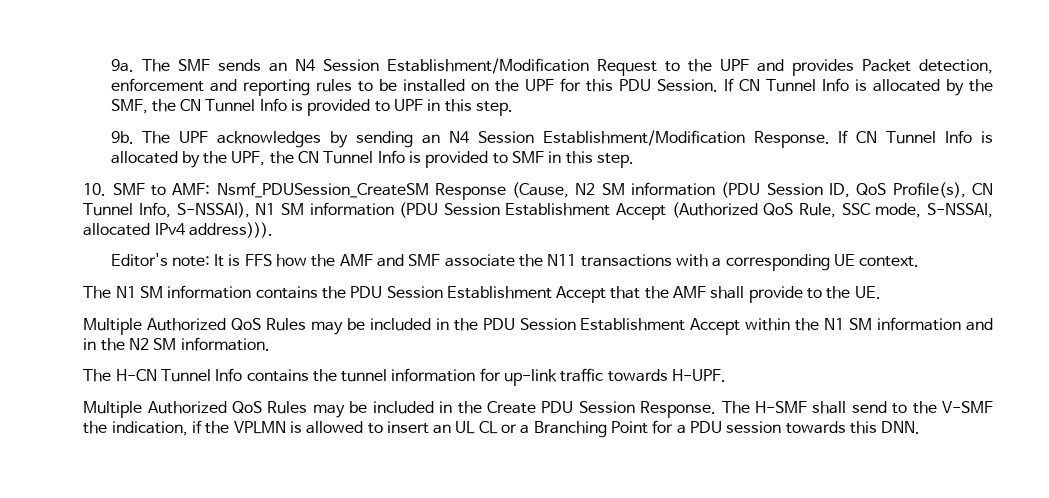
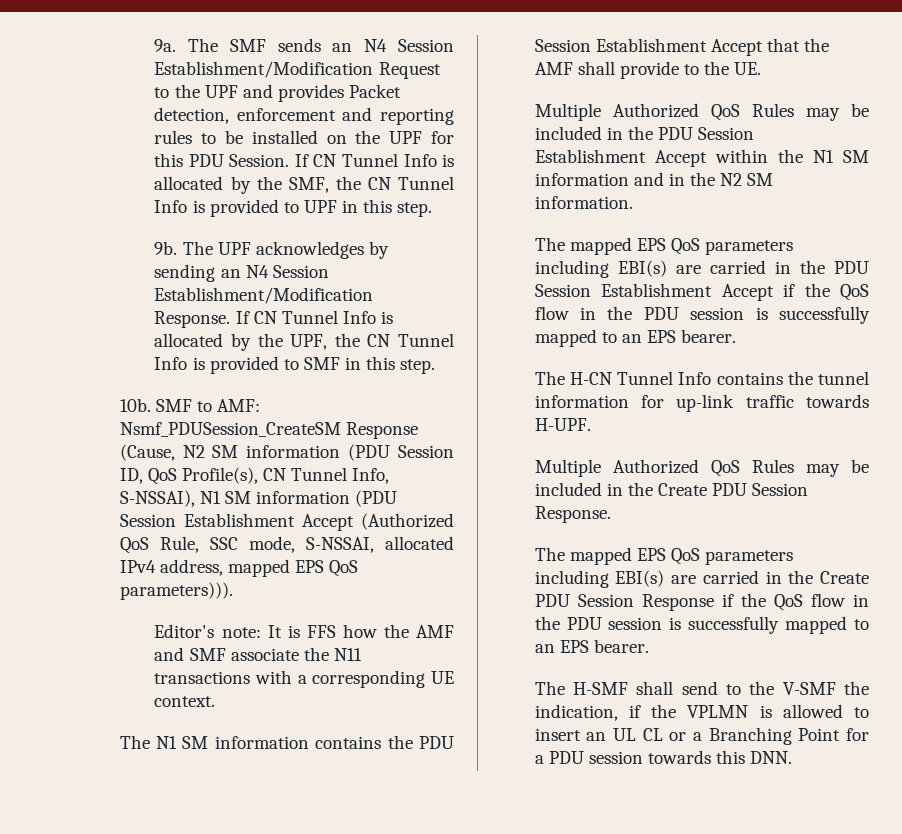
[83,183,107,196] 10. -> [119,398,151,412] 10b.
[188,222,273,238] address))). -> [159,559,359,577] [119,582,233,600] address, mapped EPS QoS parameters))).
(270, 344) none -> [534,237,794,255] [534,260,869,278] [534,283,869,301] [534,306,870,324] [534,329,737,347] // The mapped EPS QoS parameters including EBI(s) are carried in the PDU Session Establishment Accept if the QoS flow in the PDU session is successfully mapped to an EPS bearer.
(717, 409) none -> [534,547,794,565] [534,570,869,588] [534,593,869,611] [534,616,869,634] [534,639,649,653] // The mapped EPS QoS parameters including EBI(s) are carried in the Create PDU Session Response if the QoS flow in the PDU session is successfully mapped to an EPS bearer. //

